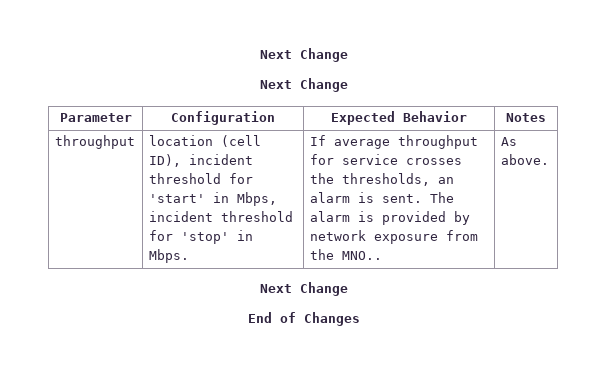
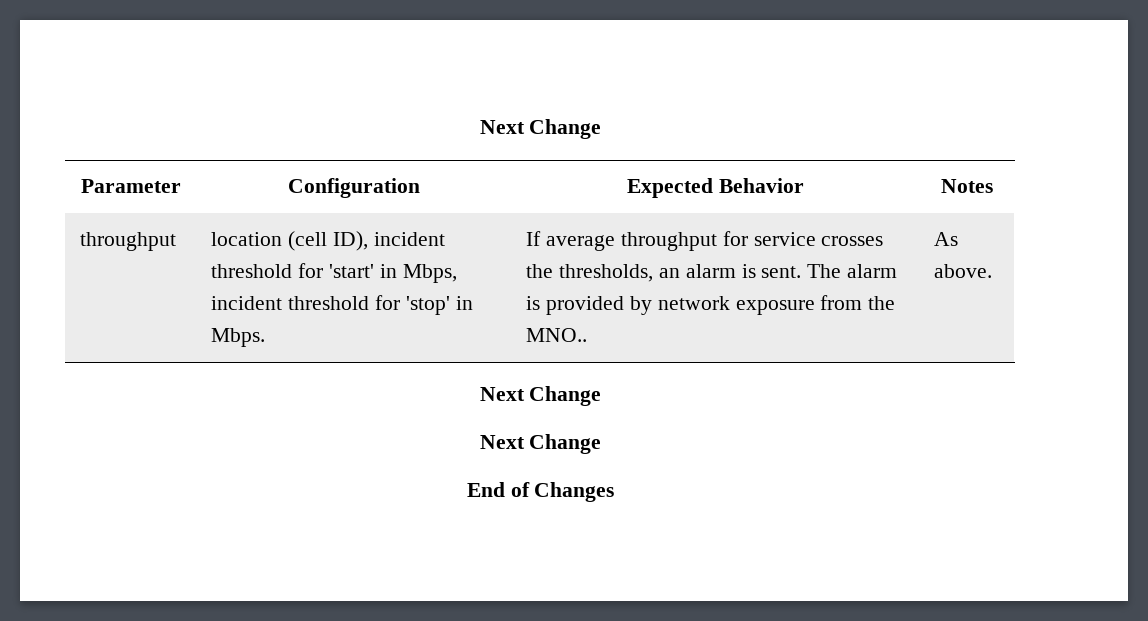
[259,48,348,62] [259,78,348,92] Next Change // Next Change -> [479,119,602,139] Next Change
(348, 289) none -> [479,434,602,454] // Next Change

